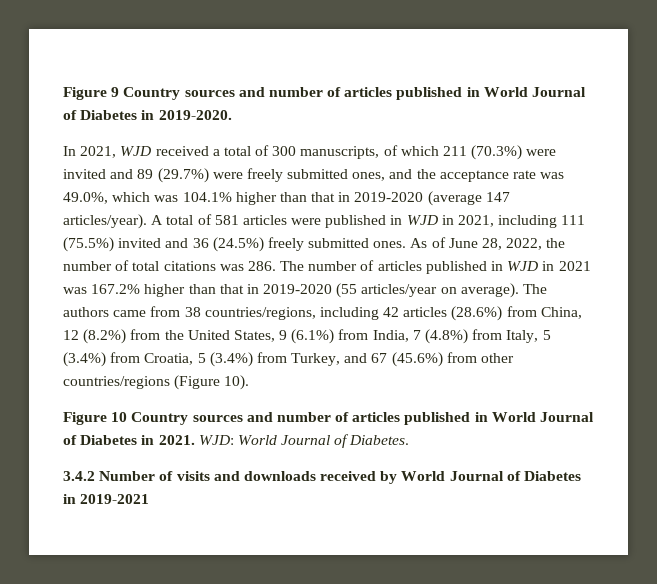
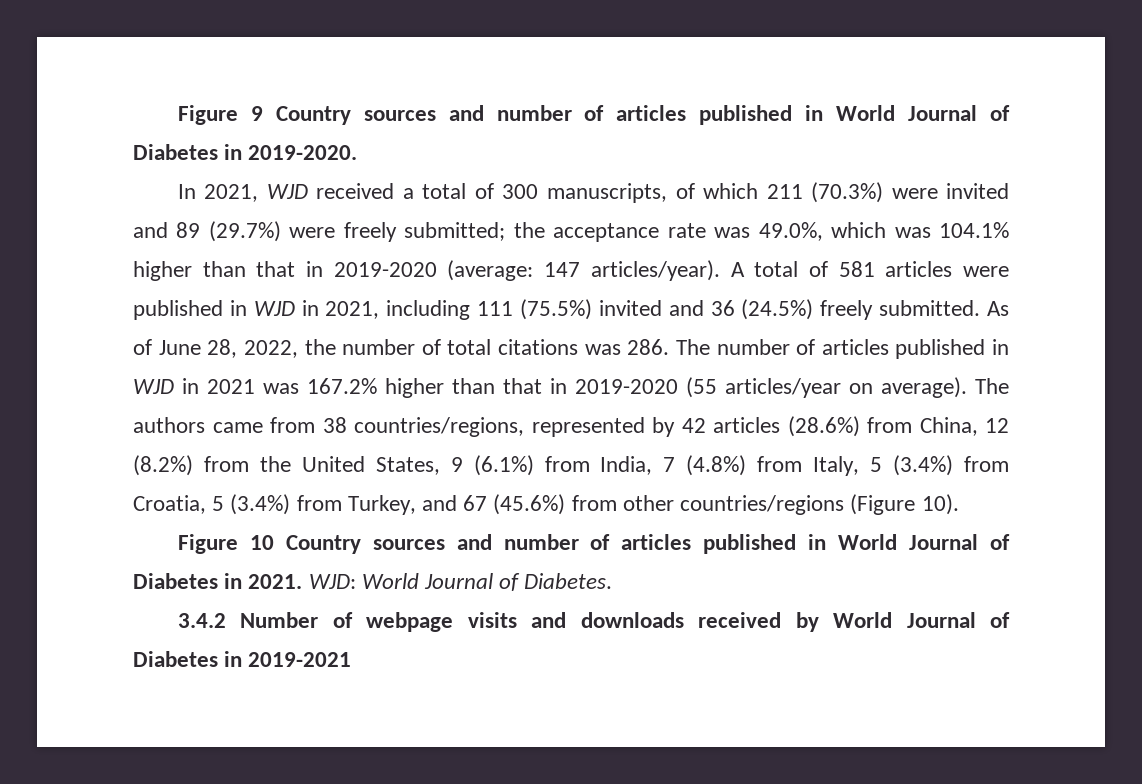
[287,169,413,181] submitted ones, and -> [404,222,506,241] submitted;
[427,191,482,206] (average -> [447,260,534,281] (average:
[308,238,407,248] submitted ones. -> [879,300,981,316] submitted.
[319,307,379,320] including -> [531,417,675,437] represented by
(174, 476) none -> [366,612,454,632] webpage

